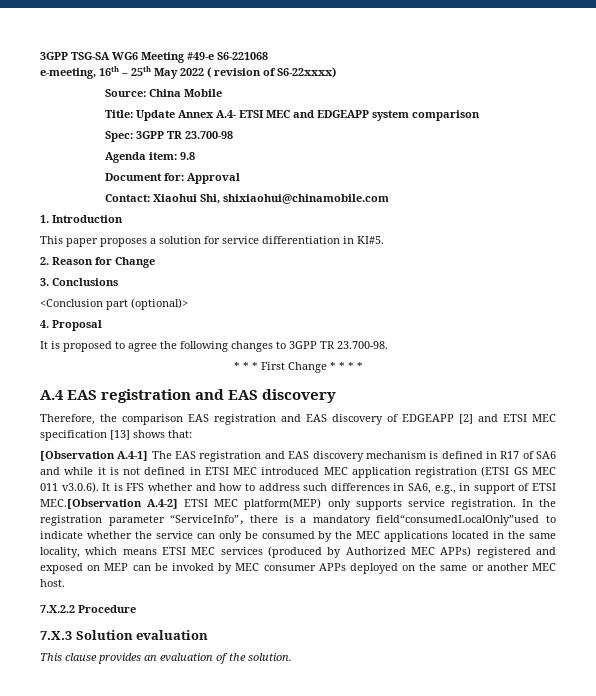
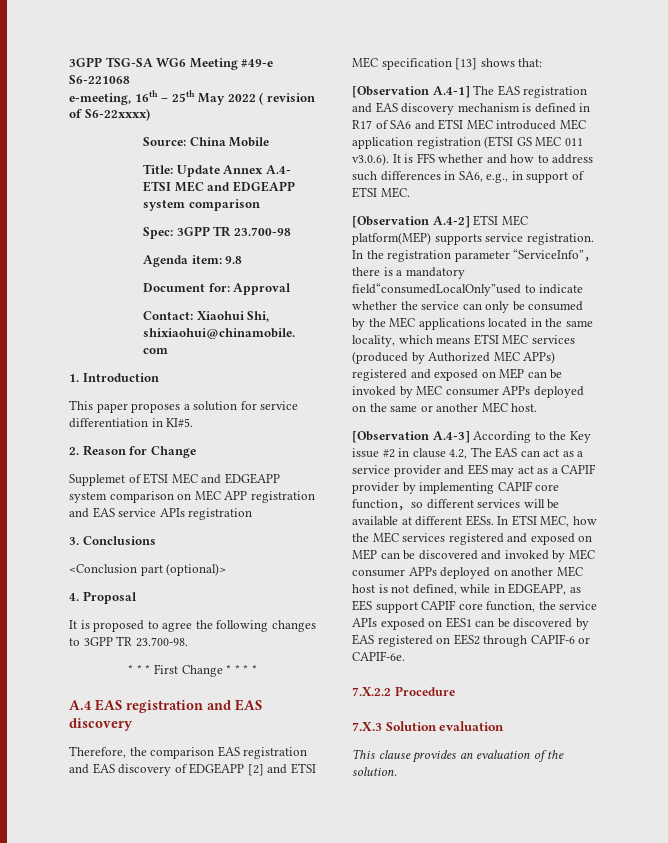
(155, 262) none -> [69,473,280,486] [69,490,315,503] [69,507,253,520] // Supplemet of ETSI MEC and EDGEAPP system comparison on MEC APP registration and EAS service APIs registration
[64,467,201,475] while it is not defined in -> (435, 125) none
[40,499,142,509] MEC.[Observation -> [380,187,410,198] [352,216,429,228] MEC. // [Observation
[327,499,351,510] only -> (431, 238) none
(65, 583) none -> [352,431,591,443] [352,447,584,459] [352,464,597,477] [352,481,560,494] [352,499,560,511] [352,515,597,527] [352,532,593,545] [352,549,595,562] [352,566,583,579] [352,583,581,595] [352,600,598,613] [352,617,589,630] [352,634,591,647] [352,651,405,661] // [Observation A.4-3] According to the Key issue #2 in clause 4.2, The EAS can act as a service provider and EES may act as a CAPIF provider by implementing CAPIF core function，so different services will be available at different EESs. In ETSI MEC, how the MEC services registered and exposed on MEP can be discovered and invoked by MEC consumer APPs deployed on another MEC host is not defined, while in EDGEAPP, as EES support CAPIF core function, the service APIs exposed on EES1 can be discovered by EAS registered on EES2 through CAPIF-6 or CAPIF-6e.

